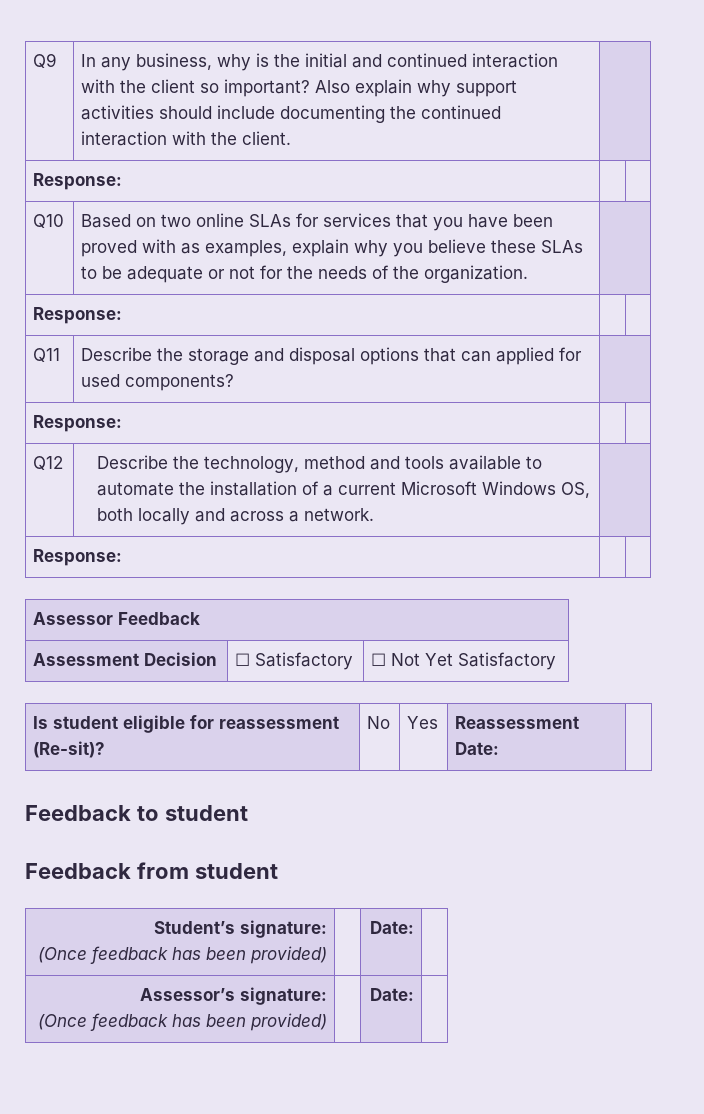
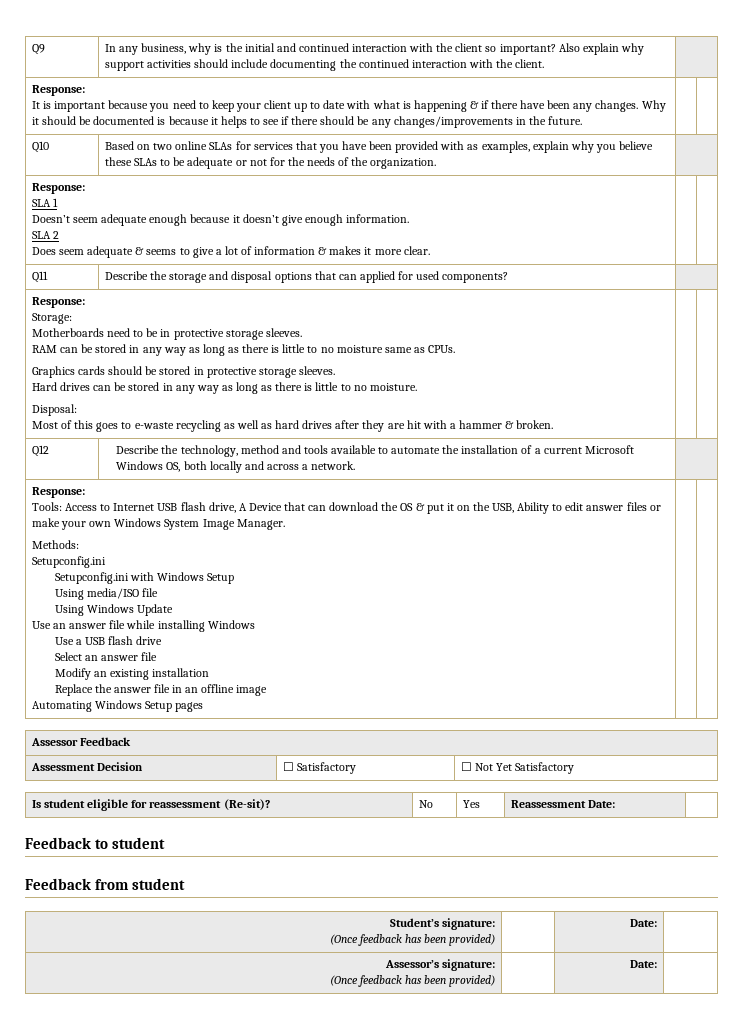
(123, 181) none -> [32,100,666,112] [32,116,582,128] // It is important because you need to keep your client up to date with what is happening & if there have been any changes. Why it should be documented is because it helps to see if there should be any changes/improvements in the future.
[81,240,138,257] proved -> [395,141,439,153] provided
(123, 315) none -> [32,198,59,207] [32,214,409,226] [32,231,60,239] [32,246,430,258] // SLA 1 // Doesn’t seem adequate enough because it doesn’t give enough information. // SLA 2 // Does seem adequate & seems to give a lot of information & makes it more clear.
(123, 423) none -> [32,313,73,324] [32,328,302,340] [32,344,455,356] [32,366,335,378] [32,382,417,394] [32,404,78,416] [32,420,554,432] // Storage: // Motherboards need to be in protective storage sleeves. // RAM can be stored in any way as long as there is little to no moisture same as CPUs. // Graphics cards should be stored in protective storage sleeves. // Hard drives can be stored in any way as long as there is little to no moisture. // Disposal: // Most of this goes to e-waste recycling as well as hard drives after they are hit with a hammer & broken.
(123, 557) none -> [32,502,661,514] [32,518,285,530] [32,540,80,549] [32,556,107,568] [54,572,234,584] [54,588,158,600] [54,604,173,616] [32,620,255,632] [54,636,162,645] [54,652,157,661] [54,668,209,680] [54,684,268,696] [32,700,204,712] // Tools: Access to Internet USB flash drive, A Device that can download the OS & put it on the USB, Ability to edit answer files or make your own Windows System Image Manager. // Methods: // Setupconfig.ini // Setupconfig.ini with Windows Setup // Using media/ISO file // Using Windows Update // Use an answer file while installing Windows // Use a USB flash drive // Select an answer file // Modify an existing installation // Replace the answer file in an offline image // Automating Windows Setup pages

